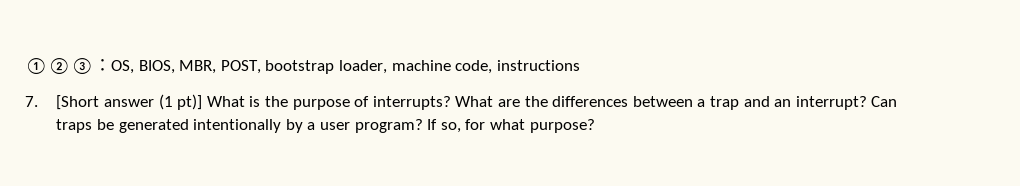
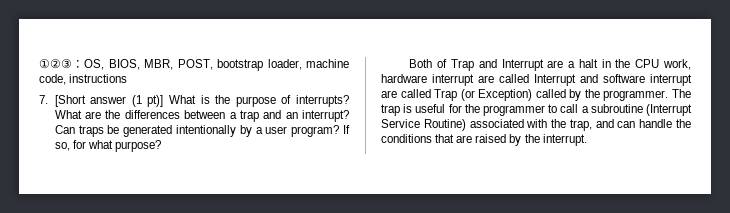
(595, 126) none -> [409,59,691,71] [381,74,692,86] [381,89,691,101] [381,104,692,116] [381,119,691,131] [381,134,587,146] // Both of Trap and Interrupt are a halt in the CPU work, hardware interrupt are called Interrupt and software interrupt are called Trap (or Exception) called by the programmer. The trap is useful for the programmer to call a subroutine (Interrupt Service Routine) associated with the trap, and can handle the conditions that are raised by the interrupt.

